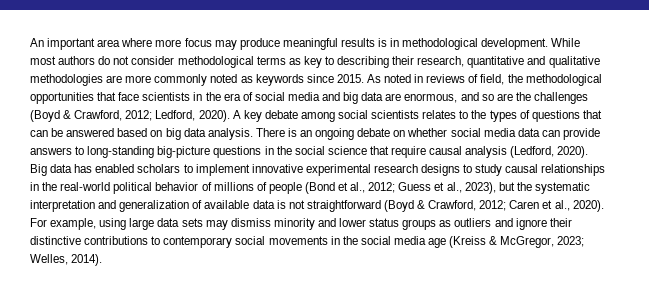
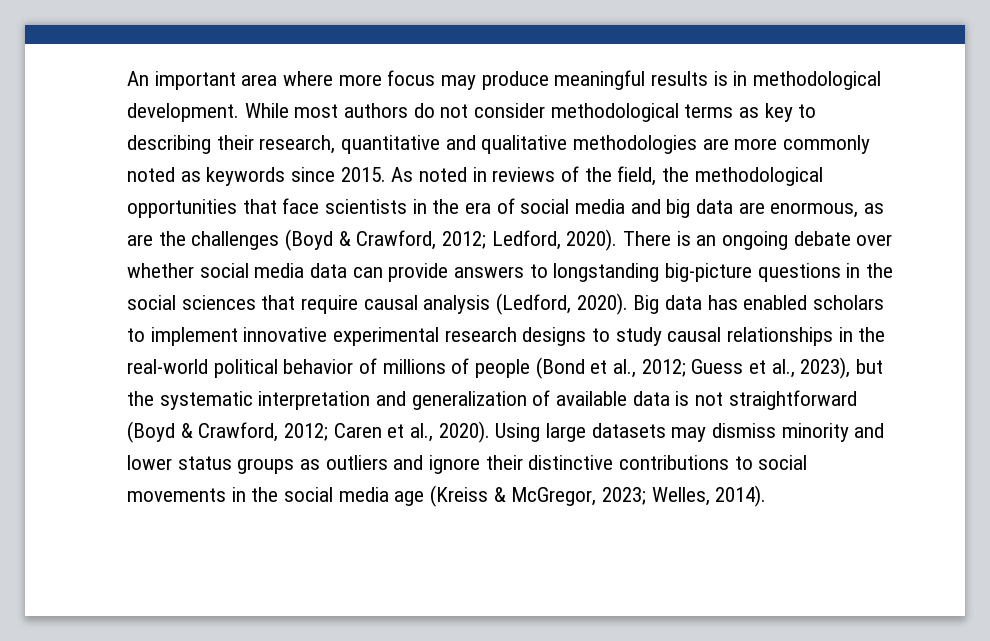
(479, 78) none -> [584,167,612,182] the
[460,92,494,101] and so -> [864,203,885,214] as
[232,110,602,122] [30,128,253,140] A key debate among social scientists relates to the types of questions that can be answered based on big data analysis. -> (618, 240) none
[393,130,406,137] on -> [856,234,893,246] over
[87,146,155,158] long-standing -> [553,263,660,282] longstanding
[327,146,367,155] science -> [181,295,256,310] sciences
[30,218,203,230] For example, using large data sets -> [495,423,666,442] Using large datasets
[163,236,233,248] contemporary -> (753, 463) none

